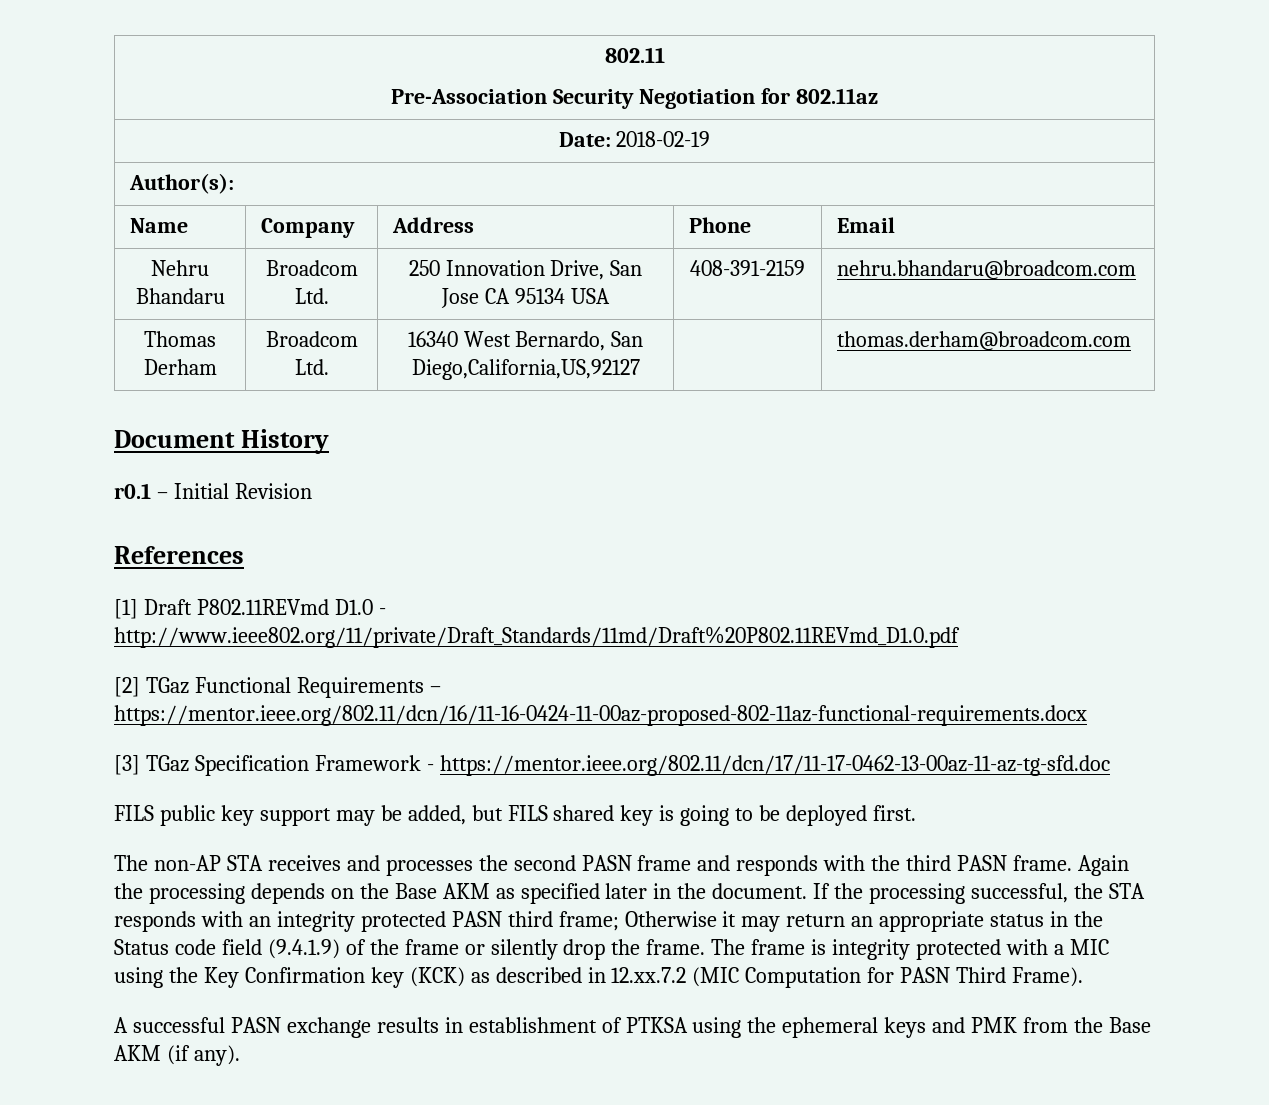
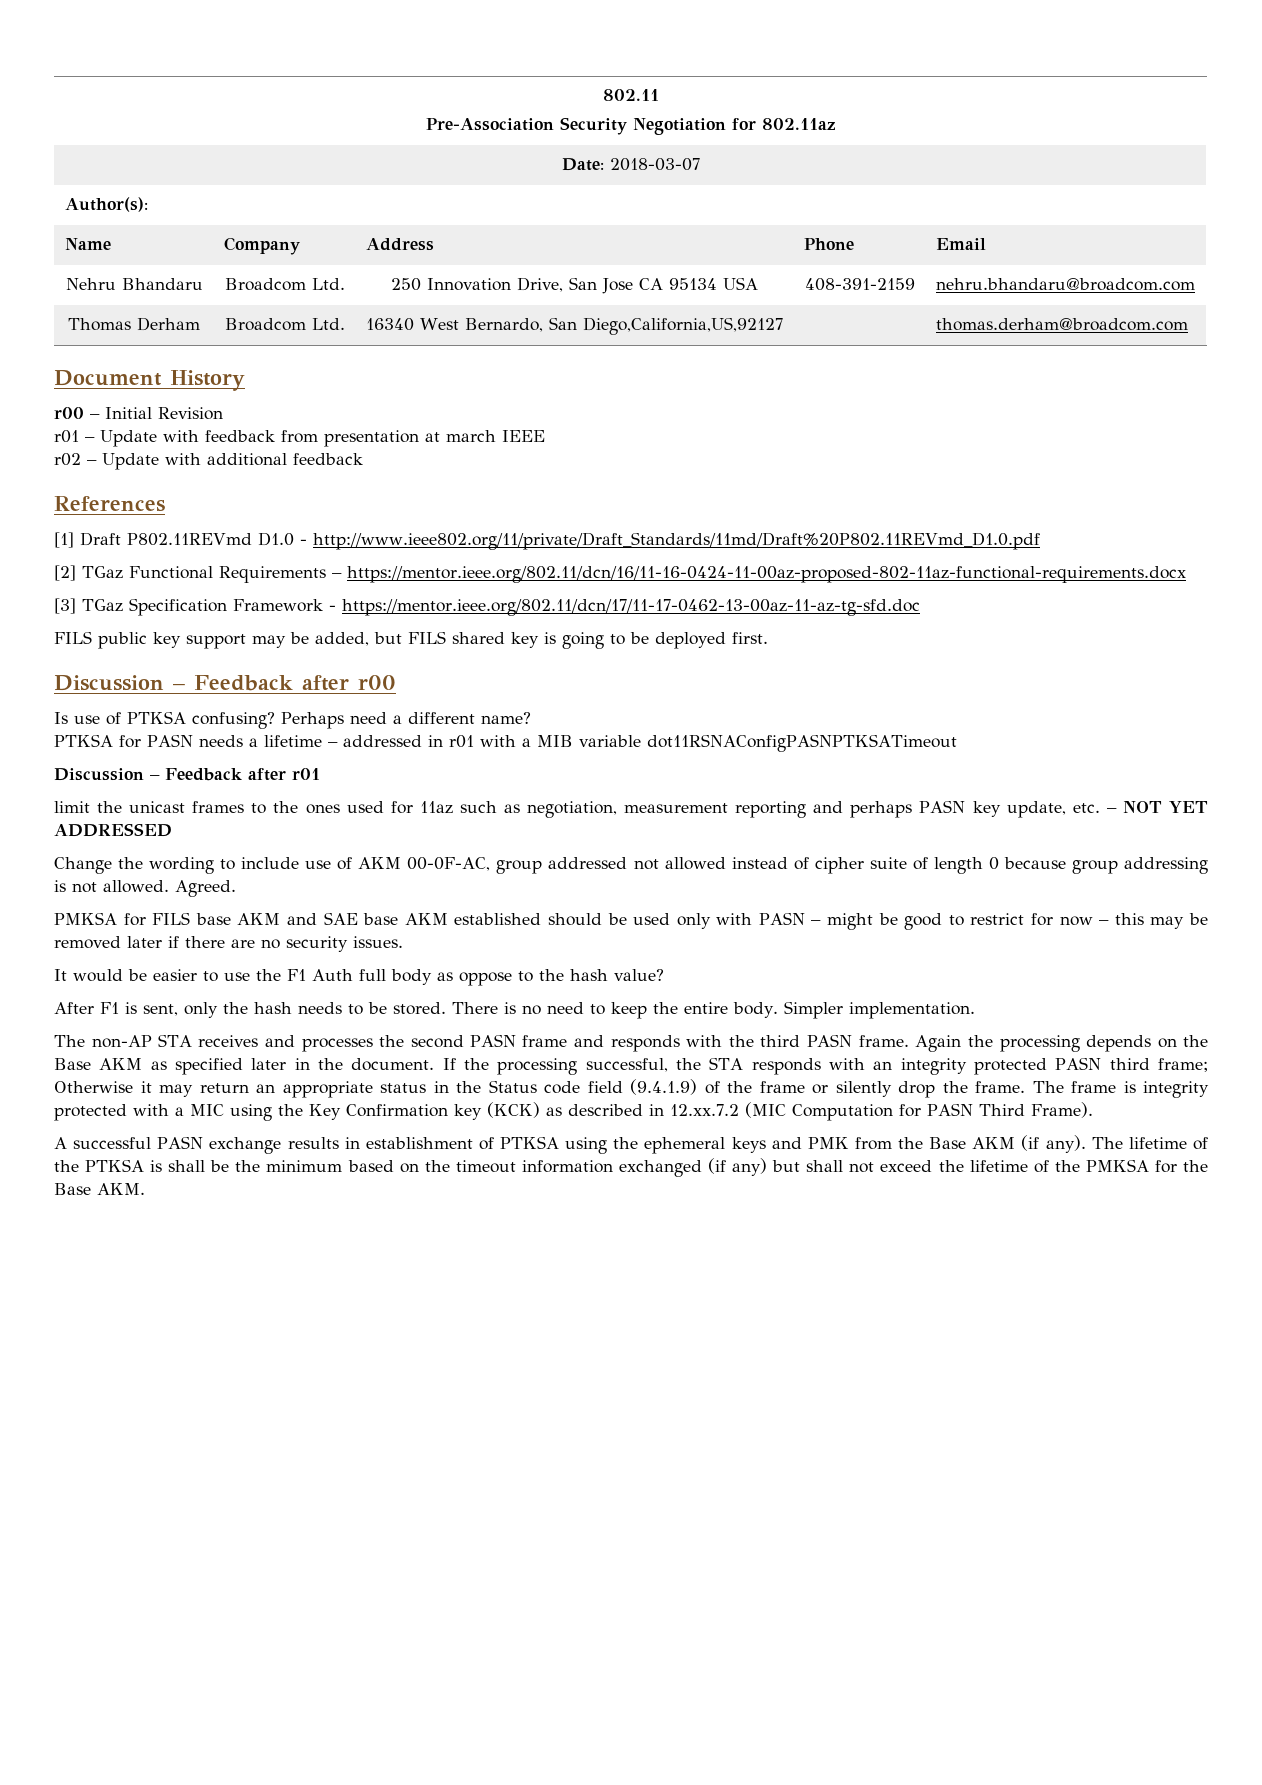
[616,131,711,147] 2018-02-19 -> [609,158,700,171] 2018-03-07
[114,483,151,499] r0.1 -> [54,407,84,419] r00
(312, 491) none -> [54,430,545,447] [54,453,363,470] // r01 – Update with feedback from presentation at march IEEE // r02 – Update with additional feedback
(917, 813) none -> [54,675,396,691] [54,711,531,729] [54,734,957,752] [54,768,320,781] [54,800,1209,818] [54,823,172,837] [54,857,1208,874] [54,880,236,897] [54,912,1209,930] [54,936,403,952] [54,969,664,986] [54,1001,975,1019] // Discussion – Feedback after r00 // Is use of PTKSA confusing? Perhaps need a different name? // PTKSA for PASN needs a lifetime – addressed in r01 with a MIB variable dot11RSNAConfigPASNPTKSATimeout // Discussion – Feedback after r01 // limit the unicast frames to the ones used for 11az such as negotiation, measurement reporting and perhaps PASN key update, etc. – NOT YET ADDRESSED // Change the wording to include use of AKM 00-0F-AC, group addressed not allowed instead of cipher suite of length 0 because group addressing is not allowed. Agreed. // PMKSA for FILS base AKM and SAE base AKM established should be used only with PASN – might be good to restrict for now – this may be removed later if there are no security issues. // It would be easier to use the F1 Auth full body as oppose to the hash value? // After F1 is sent, only the hash needs to be stored. There is no need to keep the entire body. Simpler implementation.
(240, 1055) none -> [1091,1137,1208,1150] [54,1158,1208,1177] [54,1183,145,1195] The lifetime of the PTKSA is shall be the minimum based on the timeout information exchanged (if any) but shall not exceed the lifetime of the PMKSA for the Base AKM.

